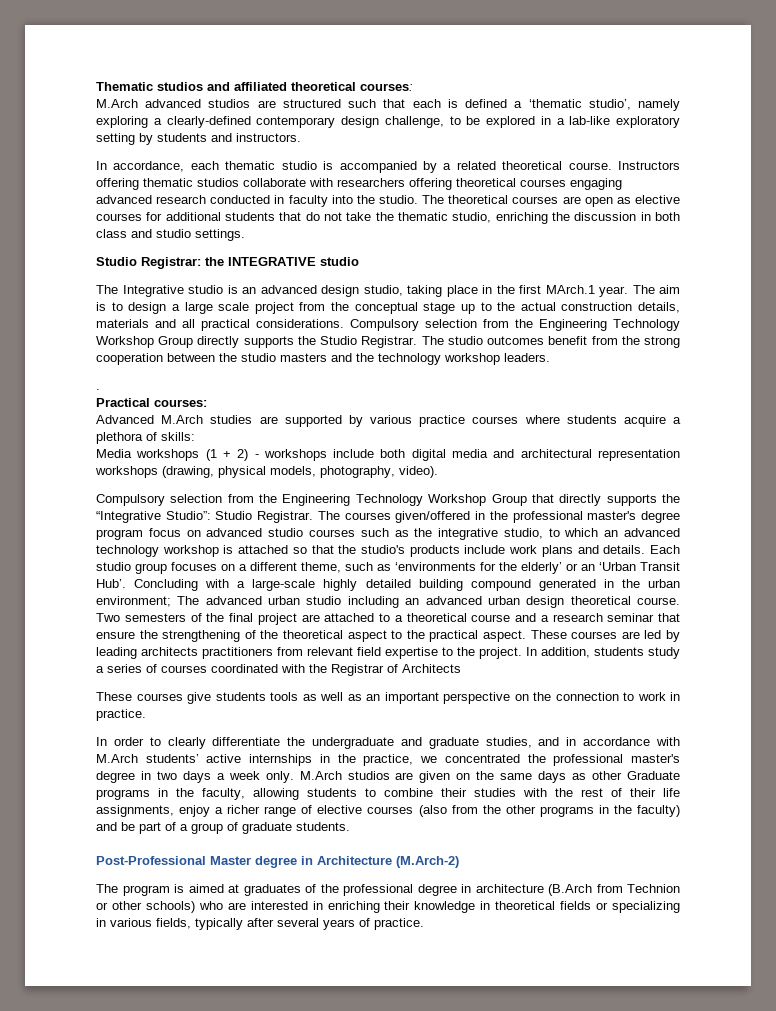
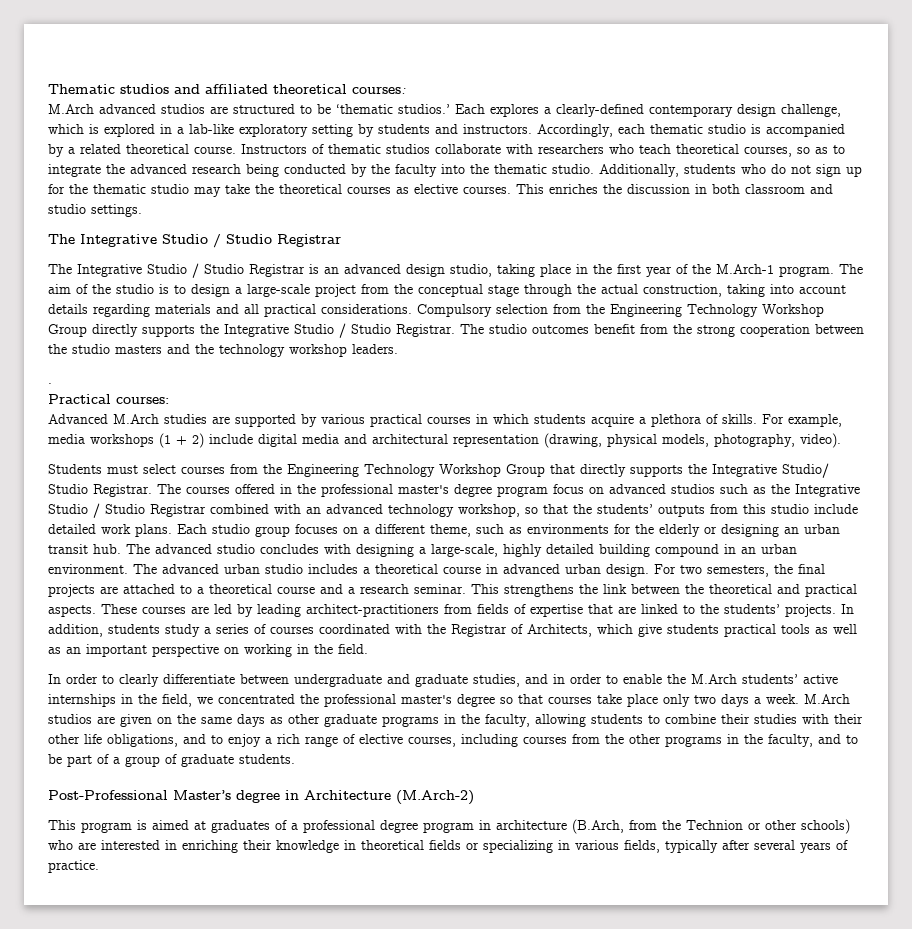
[348,99,680,111] [96,116,148,128] such that each is defined a ‘thematic studio’, namely exploring -> [300,104,539,117] to be ‘thematic studios.’ Each explores
[449,116,481,125] to be -> [48,124,99,134] which is
[96,161,185,172] // In accordance, -> [537,124,613,137] Accordingly,
[96,178,139,190] offering -> [312,144,324,154] of
[409,178,622,190] [96,195,680,207] [96,212,548,224] offering theoretical courses engaging advanced research conducted in faculty into the studio. The theoretical courses are open as elective courses for additional students that do not take the thematic studio, enriching -> [609,144,845,157] [48,164,862,177] [48,184,598,197] who teach theoretical courses, so as to integrate the advanced research being conducted by the faculty into the thematic studio. Additionally, students who do not sign up for the thematic studio may take the theoretical courses as elective courses. This enriches
[96,229,127,238] class -> [745,184,805,194] classroom
[96,257,359,269] [96,285,223,297] Studio Registrar: the INTEGRATIVE studio // The Integrative studio -> [48,234,341,248] [48,263,305,278] The Integrative Studio / Studio Registrar // The Integrative Studio / Studio Registrar
[545,285,680,297] MArch.1 year. The aim -> [646,264,863,277] [48,284,154,294] year of the M.Arch-1 program. The aim of the studio
[184,302,250,314] large scale -> [247,284,310,297] large-scale
[460,302,680,314] up to the actual construction details, -> [524,284,846,297] [48,304,150,317] through the actual construction, taking into account details regarding
(316, 340) none -> [224,323,346,338] Integrative Studio /
[419,415,560,427] practice courses where -> [370,414,529,427] practical courses in which
[161,432,195,441] [96,449,406,461] skills: // Media workshops (1 + 2) - workshops include both -> [722,414,842,427] [48,433,253,448] skills. For example, media workshops (1 + 2) include
[95,466,158,478] workshops -> (539, 440) none
[96,494,223,506] Compulsory selection -> [48,464,225,474] Students must select courses
[96,511,211,523] “Integrative Studio”: -> [712,463,829,478] Integrative Studio/
[395,511,471,523] given/offered -> [235,484,275,494] offered
[268,528,355,537] studio courses -> [671,484,715,494] studios
[438,528,680,540] [96,545,646,557] integrative studio, to which an advanced technology workshop is attached so that the studio's products include work plans and details. -> [795,484,860,497] [48,503,858,518] [48,524,172,537] Integrative Studio / Studio Registrar combined with an advanced technology workshop, so that the students’ outputs from this studio include detailed work plans.
[395,562,680,574] [96,579,680,591] [96,596,681,608] [96,613,202,622] ‘environments for the elderly’ or an ‘Urban Transit Hub’. Concluding with a large-scale highly detailed building compound generated in the urban environment; The advanced urban studio including an advanced urban design theoretical course. Two semesters of -> [527,524,840,537] [48,544,797,557] [48,564,769,577] environments for the elderly or designing an urban transit hub. The advanced studio concludes with designing a large-scale, highly detailed building compound in an urban environment. The advanced urban studio includes a theoretical course in advanced urban design. For two semesters,
[257,613,297,625] project -> [48,584,95,597] projects
[607,613,680,622] [96,630,526,642] seminar that ensure the strengthening of the theoretical aspect to the practical aspect. -> [414,584,857,597] [48,605,96,617] seminar. This strengthens the link between the theoretical and practical aspects.
[141,647,522,659] architects practitioners from relevant field expertise to the project. -> [306,604,836,617] architect-practitioners from fields of expertise that are linked to the students’ projects.
[402,664,461,673] [96,692,183,701] Architects // These courses -> [527,624,633,637] Architects, which
(266, 696) none -> [724,624,776,637] practical
[533,692,680,701] [96,709,146,721] the connection to work in practice. -> [244,644,368,657] working in the field.
[287,737,306,746] the -> [240,674,289,684] between
[583,737,681,746] accordance with -> [570,674,686,684] order to enable the
[363,754,414,766] practice, -> [162,694,192,707] field,
[140,771,151,780] in -> [500,694,690,707] so that courses take place only
[228,771,294,783] week only. -> [766,694,799,704] week.
[627,771,680,780] Graduate -> [324,714,377,727] graduate
[555,788,680,797] [96,805,174,817] the rest of their life assignments, -> [834,714,863,724] [48,734,223,747] their other life obligations, and to
[227,805,261,814] richer -> [277,734,300,744] rich
[367,805,447,817] courses (also -> [408,734,567,747] courses, including courses
[637,805,680,817] [96,822,117,831] faculty) and -> [768,734,858,747] faculty, and to
[210,856,251,865] Master -> [173,790,231,800] Master’s
[96,884,118,893] The -> [48,820,76,830] This
[320,884,339,893] the -> [291,823,298,830] a
(457, 890) none -> [423,822,474,833] program
[548,884,623,896] (B.Arch from -> [572,819,681,834] (B.Arch, from the

